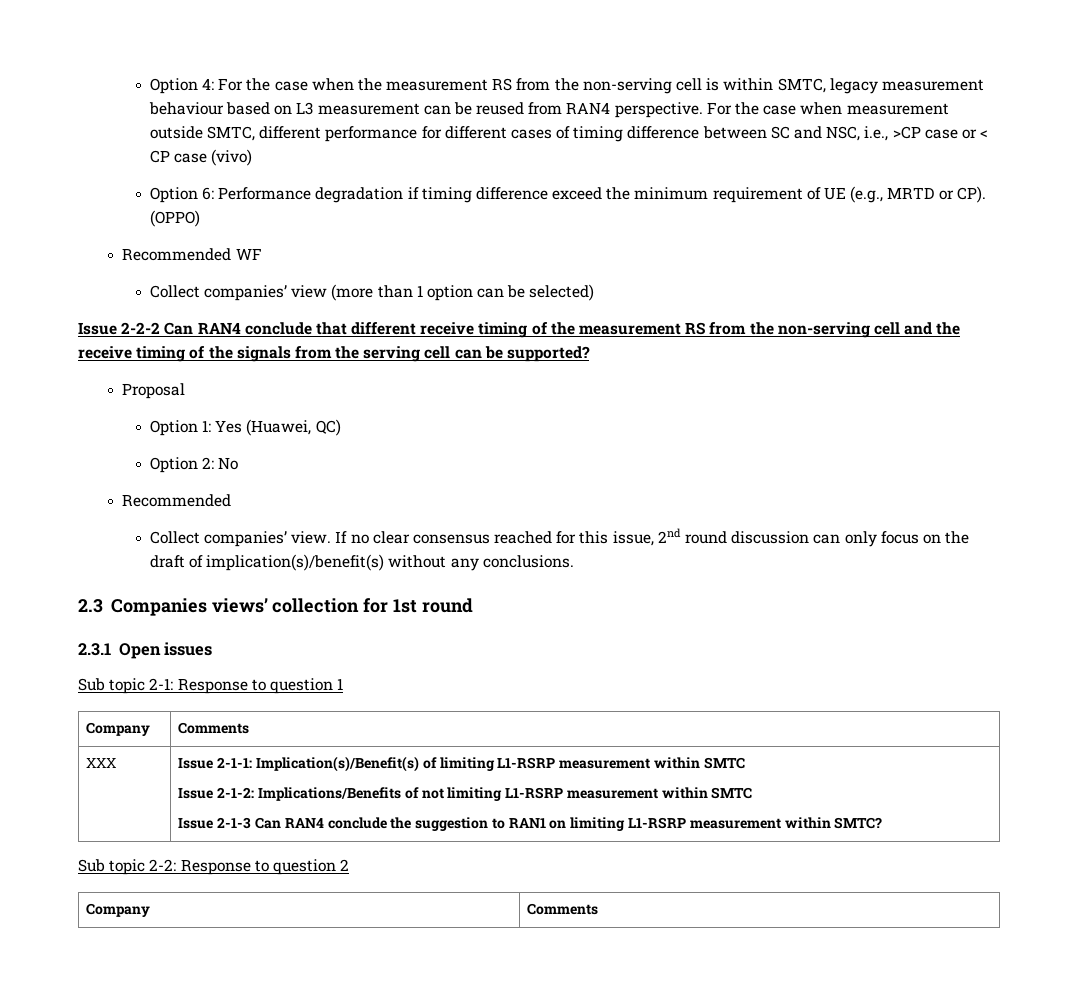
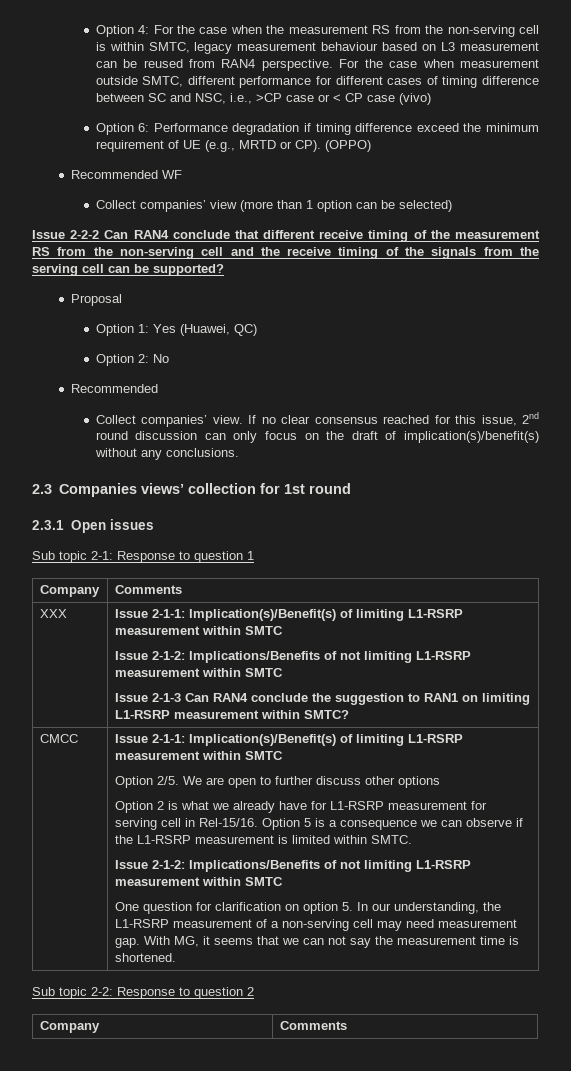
(883, 823) none -> [39,734,78,743] [114,734,463,746] [114,751,283,760] [114,776,440,788] [114,801,487,813] [114,818,523,830] [114,835,412,844] [114,860,471,872] [114,877,283,886] [114,902,501,914] [114,919,517,931] [114,936,519,948] [114,953,176,962] // CMCC | Issue 2-1-1: Implication(s)/Benefit(s) of limiting L1-RSRP measurement within SMTC // Option 2/5. We are open to further discuss other options // Option 2 is what we already have for L1-RSRP measurement for serving cell in Rel-15/16. Option 5 is a consequence we can observe if the L1-RSRP measurement is limited within SMTC. // Issue 2-1-2: Implications/Benefits of not limiting L1-RSRP measurement within SMTC // One question for clarification on option 5. In our understanding, the L1-RSRP measurement of a non-serving cell may need measurement gap. With MG, it seems that we can not say the measurement time is shortened.

